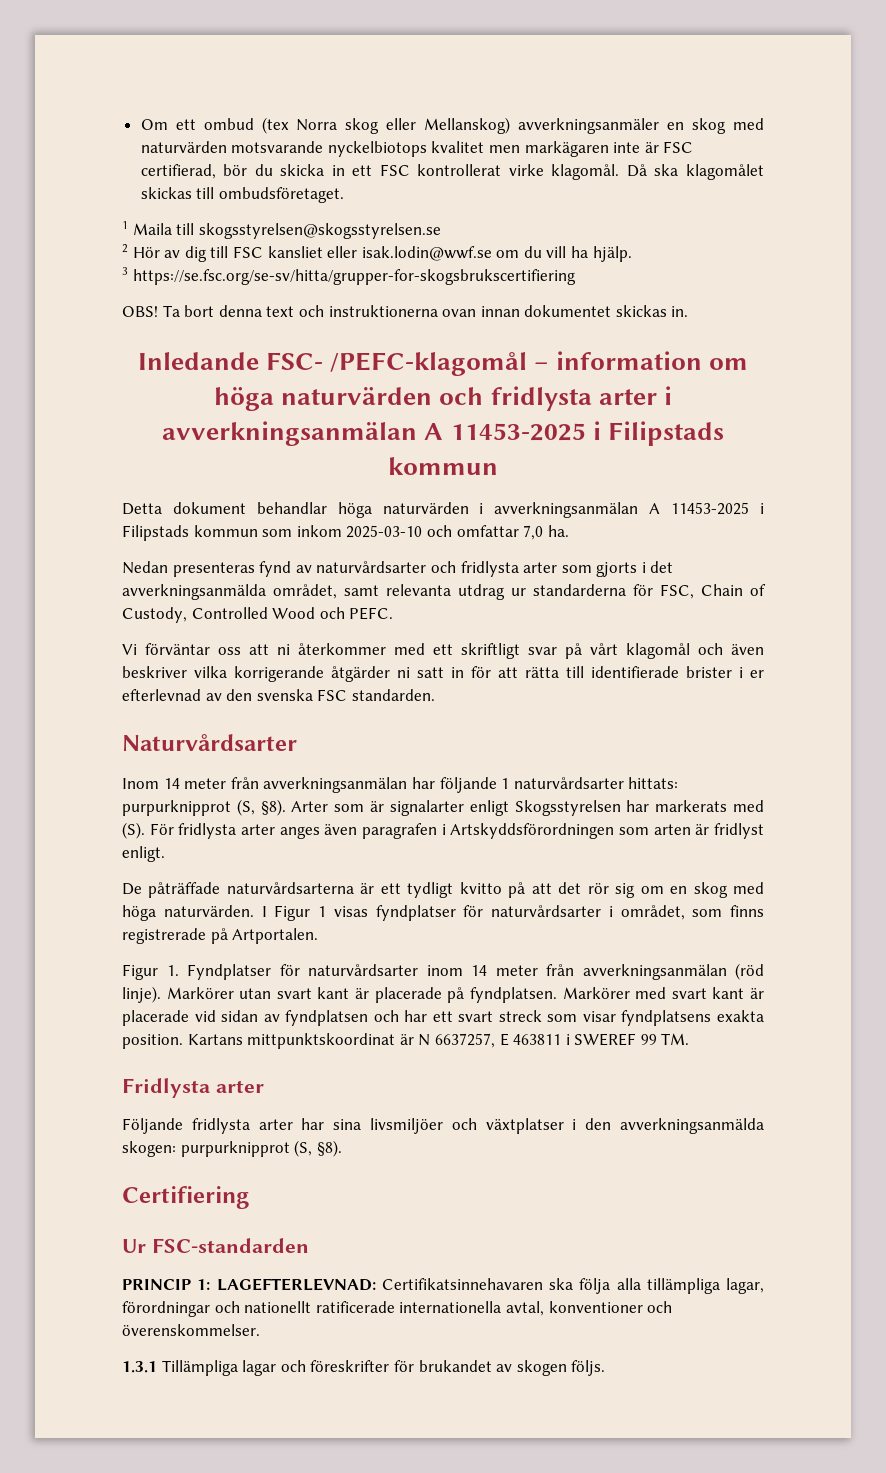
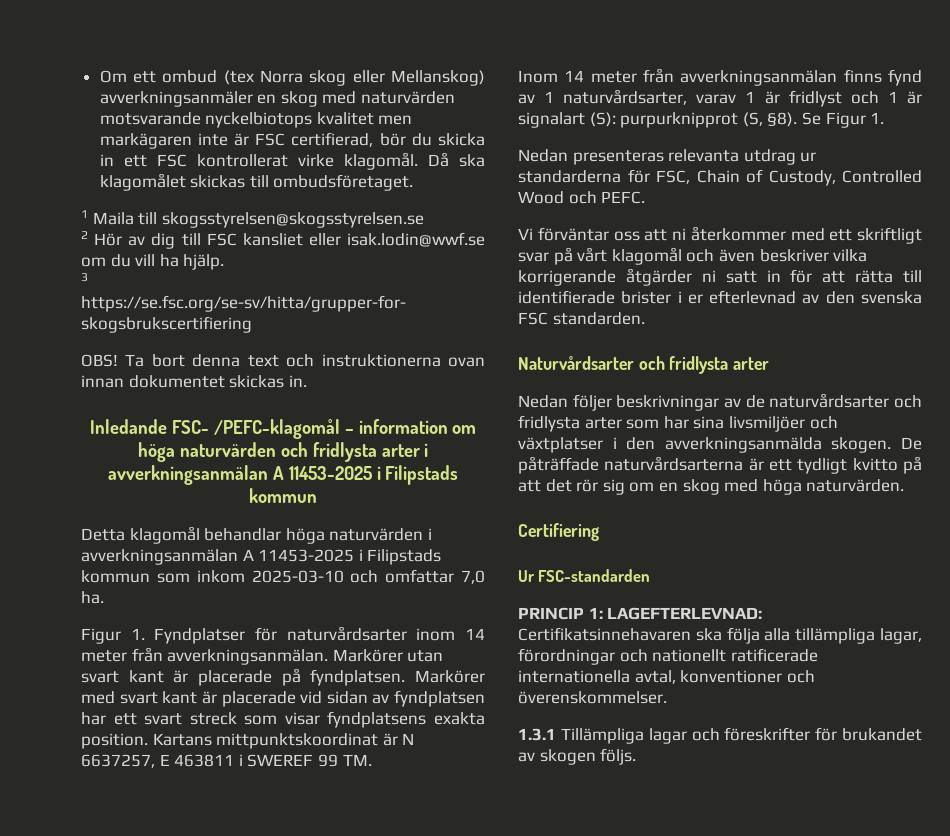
[172,502,246,514] dokument -> [129,526,200,544] klagomål
[122,561,674,577] [122,584,379,600] Nedan presenteras fynd av naturvårdsarter och fridlysta arter som gjorts i det avverkningsanmälda området, samt -> [81,626,485,644] [81,647,444,665] [81,668,485,686] [81,690,485,707] [81,711,485,728] [81,733,415,749] [81,754,372,768] [518,68,922,86] [518,89,922,107] [518,112,885,128] [518,149,664,165] Figur 1. Fyndplatser för naturvårdsarter inom 14 meter från avverkningsanmälan. Markörer utan svart kant är placerade på fyndplatsen. Markörer med svart kant är placerade vid sidan av fyndplatsen har ett svart streck som visar fyndplatsens exakta position. Kartans mittpunktskoordinat är N 6637257, E 463811 i SWEREF 99 TM. // Inom 14 meter från avverkningsanmälan finns fynd av 1 naturvårdsarter, varav 1 är fridlyst och 1 är signalart (S): purpurknipprot (S, §8). Se Figur 1. // Nedan presenteras
[122,777,679,793] [122,799,764,816] [122,822,764,839] [122,846,165,862] // Inom 14 meter från avverkningsanmälan har följande 1 naturvårdsarter hittats: purpurknipprot (S, §8). Arter som är signalarter enligt Skogsstyrelsen har markerats med (S). För fridlysta arter anges även paragrafen i Artskyddsförordningen som arten är fridlyst enligt. // -> [638,356,770,374] [518,393,922,411] [518,415,838,432] [518,437,892,453] och fridlysta arter // Nedan följer beskrivningar av de naturvårdsarter och fridlysta arter som har sina livsmiljöer och växtplatser i den avverkningsanmälda skogen.
[261,905,764,921] [122,928,319,944] [122,963,764,980] [122,986,764,1003] [122,1010,765,1026] [122,1033,690,1049] [122,1078,264,1098] [122,1118,764,1134] [122,1140,342,1157] I Figur 1 visas fyndplatser för naturvårdsarter i området, som finns registrerade på Artportalen. // Figur 1. Fyndplatser för naturvårdsarter inom 14 meter från avverkningsanmälan (röd linje). Markörer utan svart kant är placerade på fyndplatsen. Markörer med svart kant är placerade vid sidan av fyndplatsen och har ett svart streck som visar fyndplatsens exakta position. Kartans mittpunktskoordinat är N 6637257, E 463811 i SWEREF 99 TM. // Fridlysta arter // Följande fridlysta arter har sina livsmiljöer och växtplatser i den avverkningsanmälda skogen: purpurknipprot (S, §8). -> (905, 485) none

